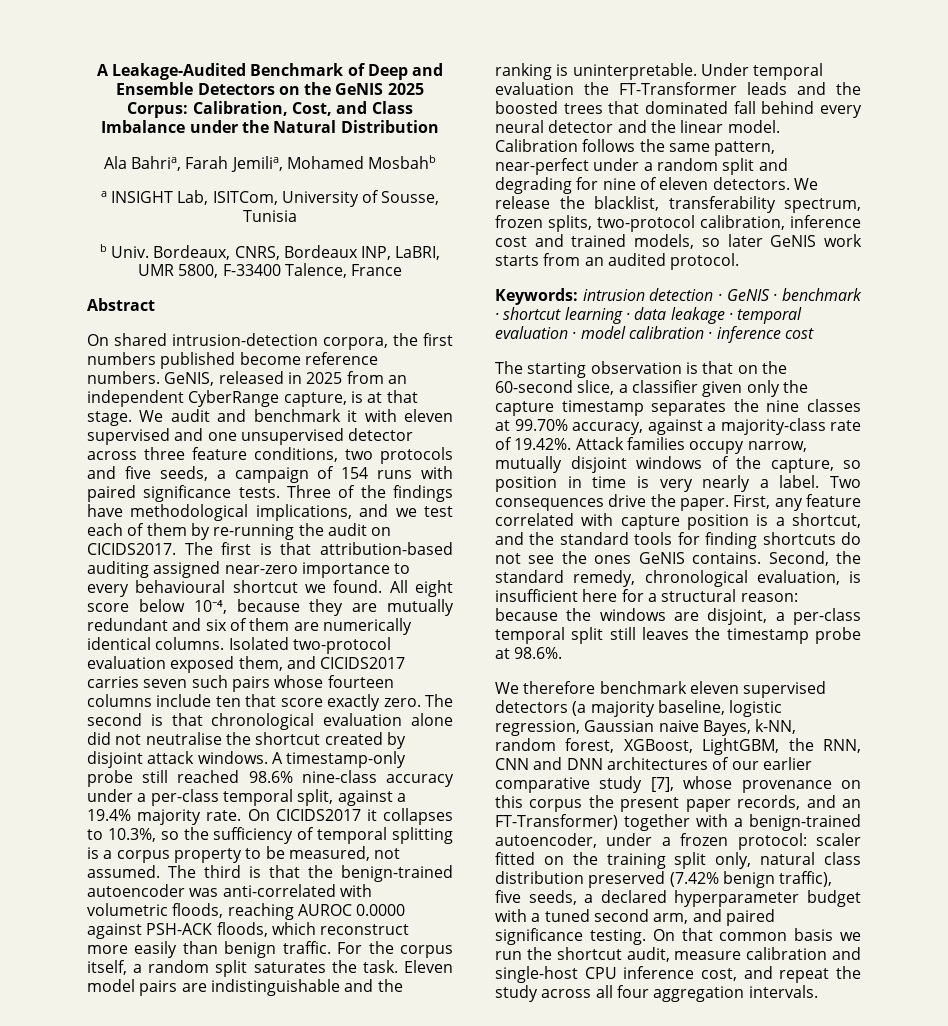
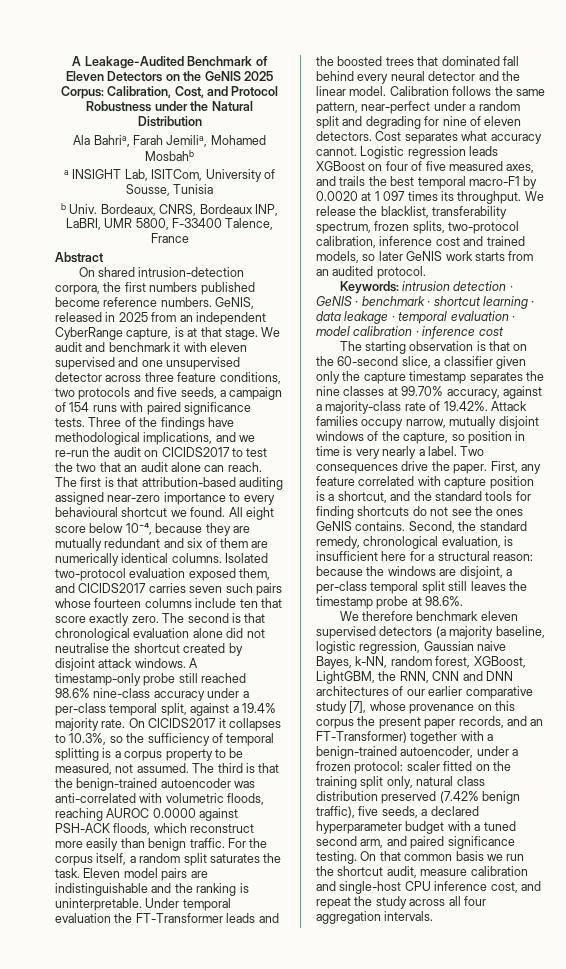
[367,63,444,80] [116,82,194,95] Deep and Ensemble -> [66,71,105,81] Eleven
[371,101,413,114] [101,120,186,133] Class Imbalance -> [231,86,279,96] [86,101,152,112] Protocol Robustness
[424,506,454,517] [87,523,392,540] [87,543,176,555] test each of them by re-running the audit on CICIDS2017. -> [55,447,268,457] [55,462,262,472] re-run the audit on CICIDS2017 to test the two that an audit alone can reach.
(790, 183) none -> [375,131,542,144] [316,146,499,159] [316,161,535,173] [316,176,538,189] [316,191,522,204] Cost separates what accuracy cannot. Logistic regression leads XGBoost on four of five measured axes, and trails the best temporal macro-F1 by 0.0020 at 1 097 times its throughput.

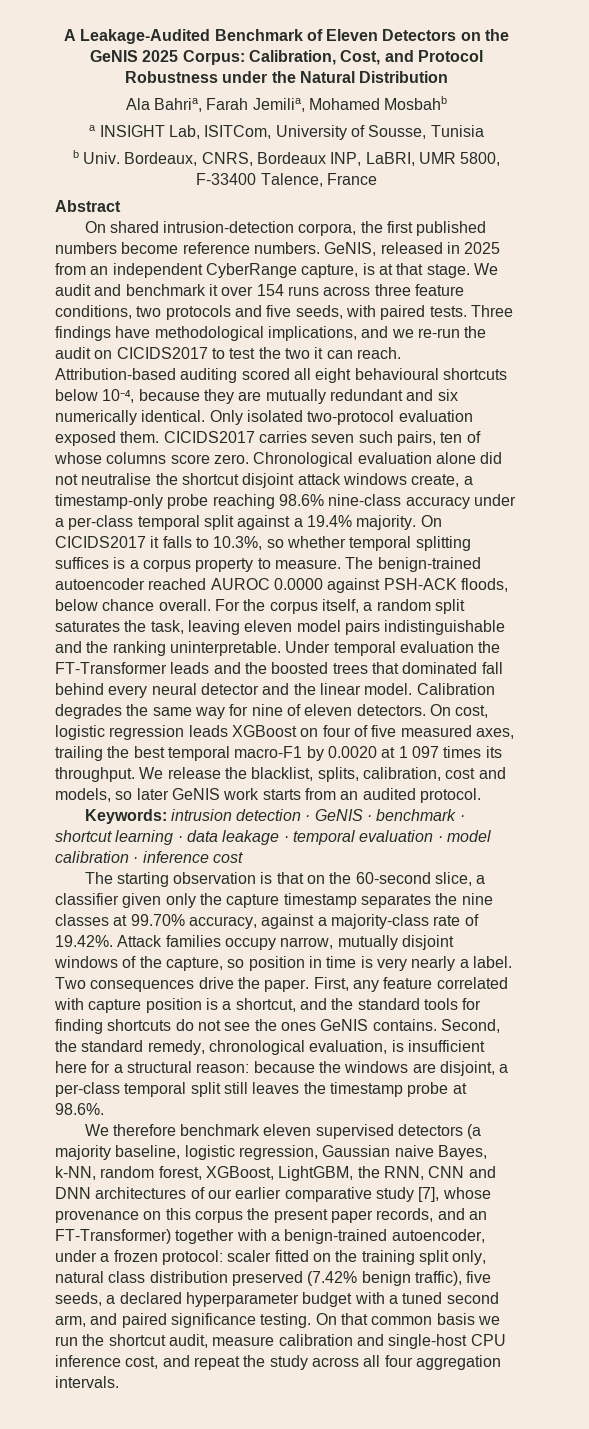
[149,282,255,295] numbers published -> [416,221,487,236] [55,242,117,254] published numbers
[183,342,247,352] [55,357,241,370] [55,372,102,382] with eleven supervised and one unsupervised detector -> [221,284,319,296] over 154 runs
[219,387,283,400] [55,402,117,412] a campaign of 154 runs -> (343, 312) none
[183,402,251,415] significance -> (426, 312) none
[124,417,158,427] of the -> (513, 311) none
[99,462,262,472] [55,477,283,490] [55,492,275,505] [55,507,274,520] [55,526,86,533] that an audit alone can reach. The first is that attribution-based auditing assigned near-zero importance to every behavioural shortcut we found. All eight score -> [314,347,401,359] [55,368,507,383] it can reach. Attribution-based auditing scored all eight behavioural shortcuts
[205,538,269,548] [55,553,269,566] of them are numerically identical columns. Isolated -> [55,410,303,425] numerically identical. Only isolated
[239,568,271,580] [55,583,75,593] them, and -> [120,431,160,443] them.
[255,583,282,596] [55,598,282,608] [55,613,266,626] [55,628,130,641] pairs whose fourteen columns include ten that score exactly zero. The second is that chronological -> [396,431,481,446] [54,452,354,467] pairs, ten of whose columns score zero. Chronological
[183,643,243,656] [55,658,199,671] [55,673,247,686] created by disjoint attack windows. A timestamp-only probe still reached -> [242,473,473,488] [55,494,275,509] disjoint attack windows create, a timestamp-only probe reaching
[160,703,187,716] split, -> [203,515,234,530] split
[55,718,126,731] majority rate. -> [356,515,417,530] majority.
[228,718,281,731] collapses -> [162,536,192,548] falls
[126,733,223,746] the sufficiency of -> [286,536,346,548] whether
(99, 754) none -> [55,557,109,569] suffices
[229,748,244,758] [55,763,280,775] [55,778,256,791] [55,793,265,805] [55,808,103,821] be measured, not assumed. The third is that the benign-trained autoencoder was anti-correlated with volumetric floods, reaching -> [274,557,481,572] [55,578,207,590] measure. The benign-trained autoencoder reached
[153,823,255,833] [55,838,225,851] which reconstruct more easily than benign traffic. -> [55,599,211,611] below chance overall.
[55,868,121,878] task. Eleven -> [150,620,293,635] task, leaving eleven
[190,871,208,878] are -> (380, 627) none
[239,883,249,893] is -> (166, 648) none
[452,86,492,96] follows -> [55,704,122,719] degrades
[316,101,520,114] [316,116,421,129] pattern, near-perfect under a random split and degrading -> [194,707,225,719] way
[375,131,542,144] [316,146,405,159] Cost separates what accuracy cannot. Logistic -> [429,704,489,718] [55,725,105,740] On cost, logistic
[316,176,366,186] and trails -> [55,746,103,761] trailing
[432,206,508,219] [316,221,520,234] [316,236,433,248] transferability spectrum, frozen splits, two-protocol calibration, inference -> [317,767,441,782] splits, calibration,
[486,236,525,246] trained -> (506, 773) none

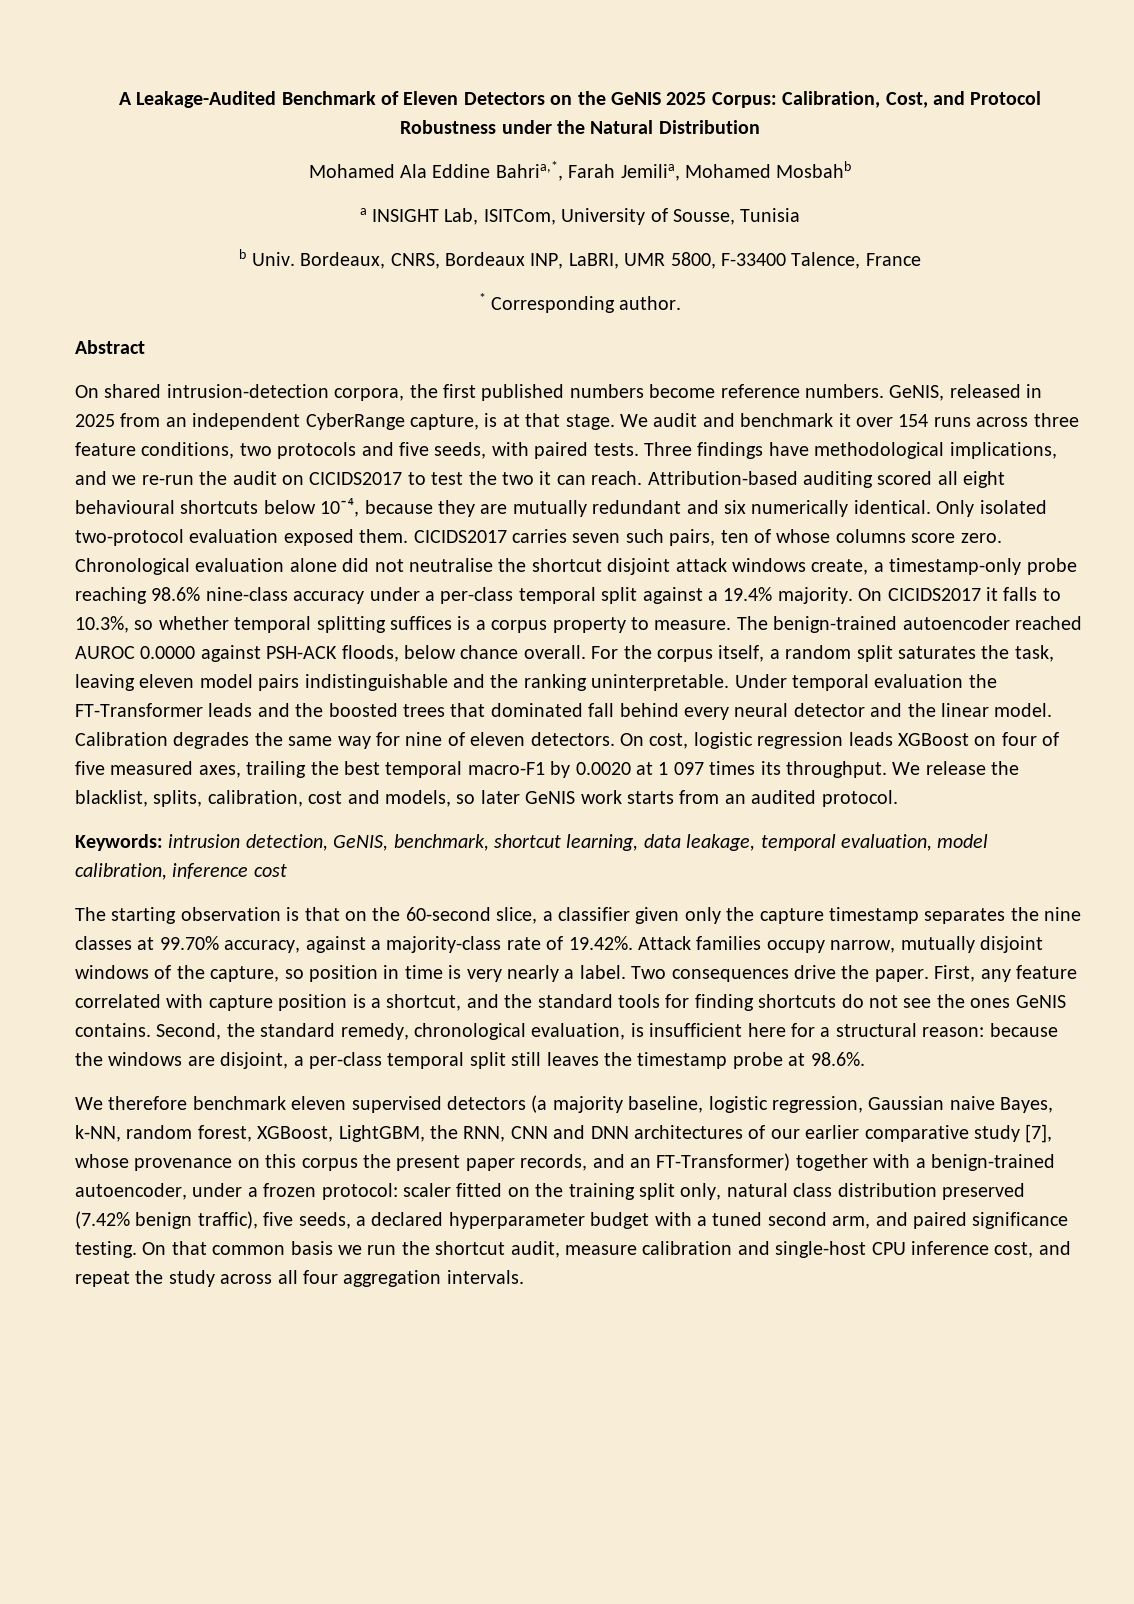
[125,98,203,112] Ala Bahria, -> [308,161,563,181] Mohamed Ala Eddine Bahria,*,
(377, 179) none -> [478,293,682,313] // * Corresponding author.
[236,809,465,821] [55,830,491,845] [55,851,139,863] detection · GeNIS · benchmark · shortcut learning · data leakage · temporal evaluation · model calibration · -> [245,834,989,851] [75,863,167,880] detection, GeNIS, benchmark, shortcut learning, data leakage, temporal evaluation, model calibration,

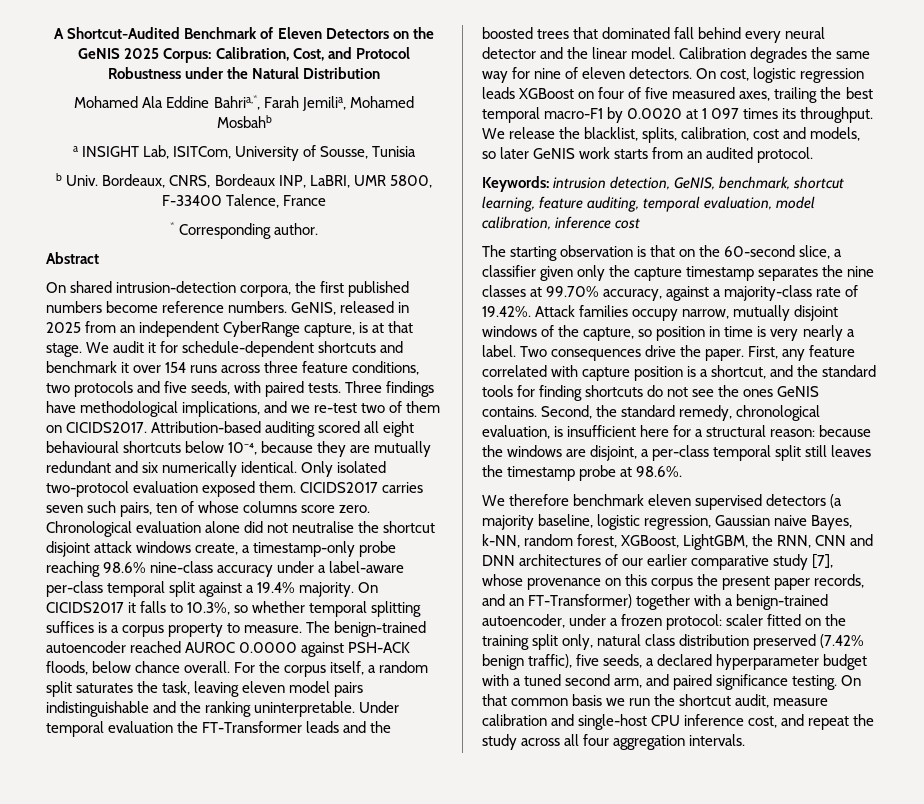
[136,91,277,108] Leakage-Audited -> [67,27,181,39] Shortcut-Audited
(698, 420) none -> [148,341,377,357] it for schedule-dependent shortcuts
[141,471,643,485] re-run the audit on CICIDS2017 to test the two it can reach. -> [314,401,441,413] [46,422,148,433] re-test two of them on CICIDS2017.
(435, 596) none -> [329,561,405,573] label-aware
[643,834,756,851] data leakage, -> [539,196,640,212] feature auditing,

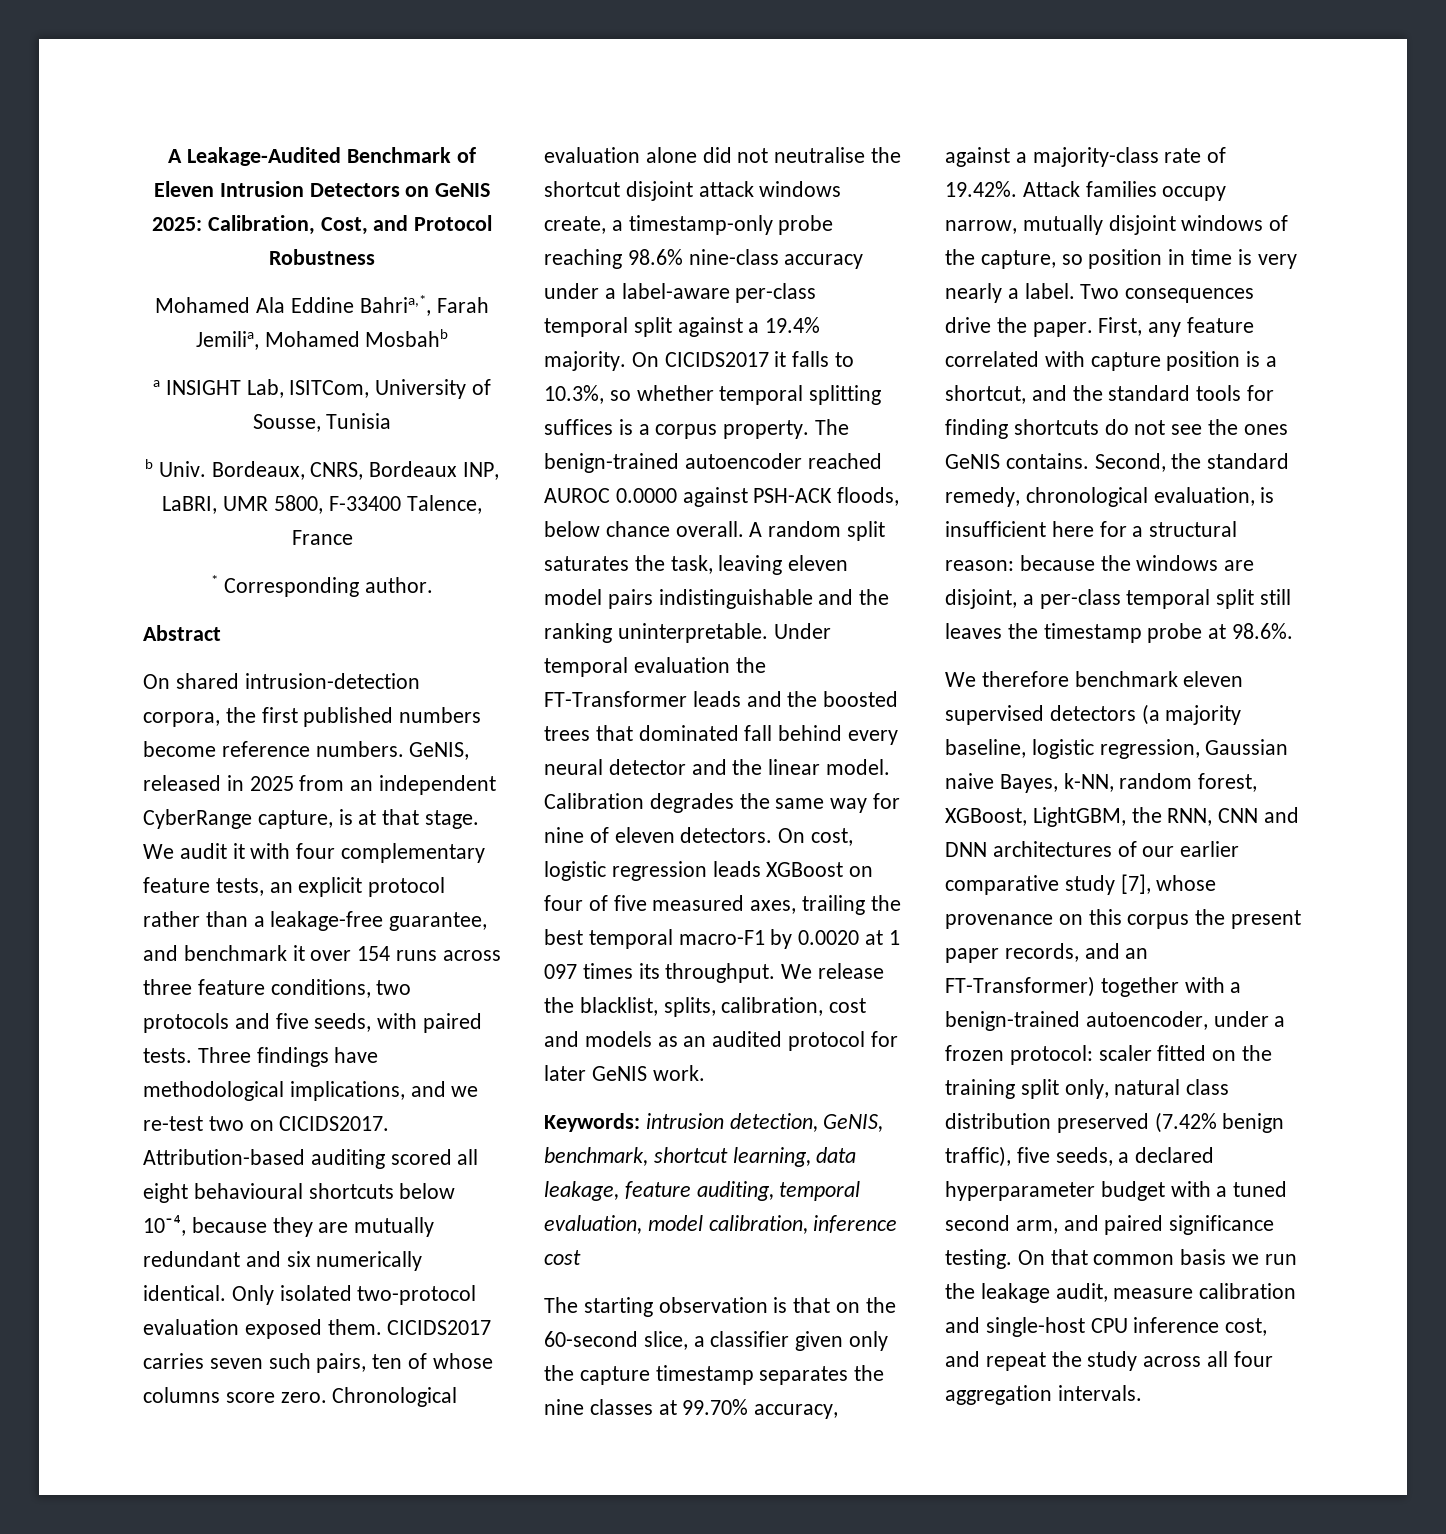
[54,27,181,39] A Shortcut-Audited -> [168,147,342,166] A Leakage-Audited
(322, 33) none -> [219,181,304,197] Intrusion
[412,27,434,39] [78,48,212,63] the GeNIS 2025 Corpus: -> [435,183,491,197] [151,217,202,231] GeNIS 2025:
[184,67,381,79] under the Natural Distribution -> (375, 257) none
[160,341,377,357] for schedule-dependent shortcuts -> [250,843,486,863] [143,877,446,897] [143,911,488,931] with four complementary feature tests, an explicit protocol rather than a leakage-free guarantee,
[389,401,441,413] of them -> (244, 1123) none
[168,623,303,637] property to measure. -> [723,420,810,439] property.
[234,661,377,677] For the corpus itself, a -> [749,522,763,537] A
[810,127,861,141] [482,147,814,163] models, so later GeNIS work starts from an audited protocol. -> [584,1031,898,1051] [544,1065,705,1081] models as an audited protocol for later GeNIS work.
(535, 204) none -> [816,1147,857,1163] [544,1181,619,1201] data leakage,
[679,694,732,706] shortcut -> [980,1283,1050,1303] leakage

